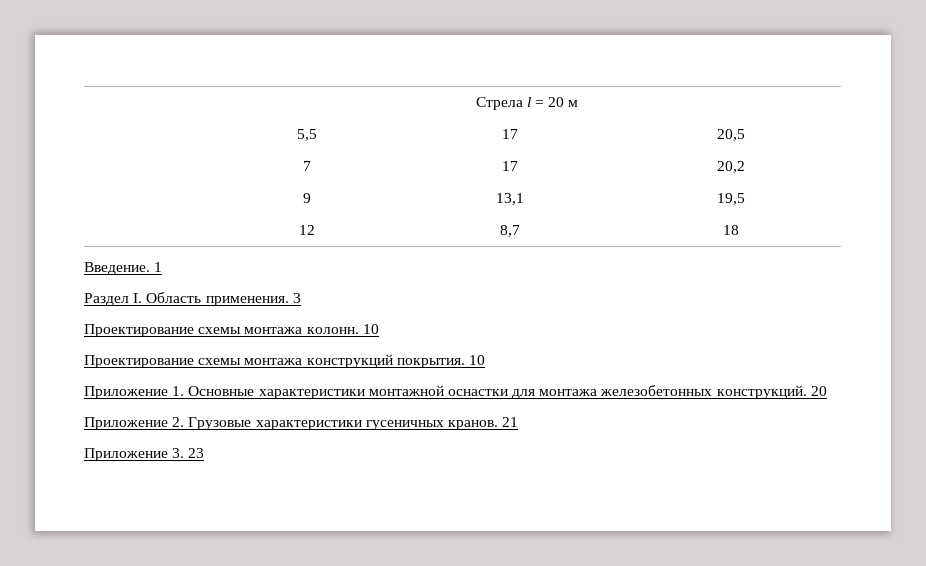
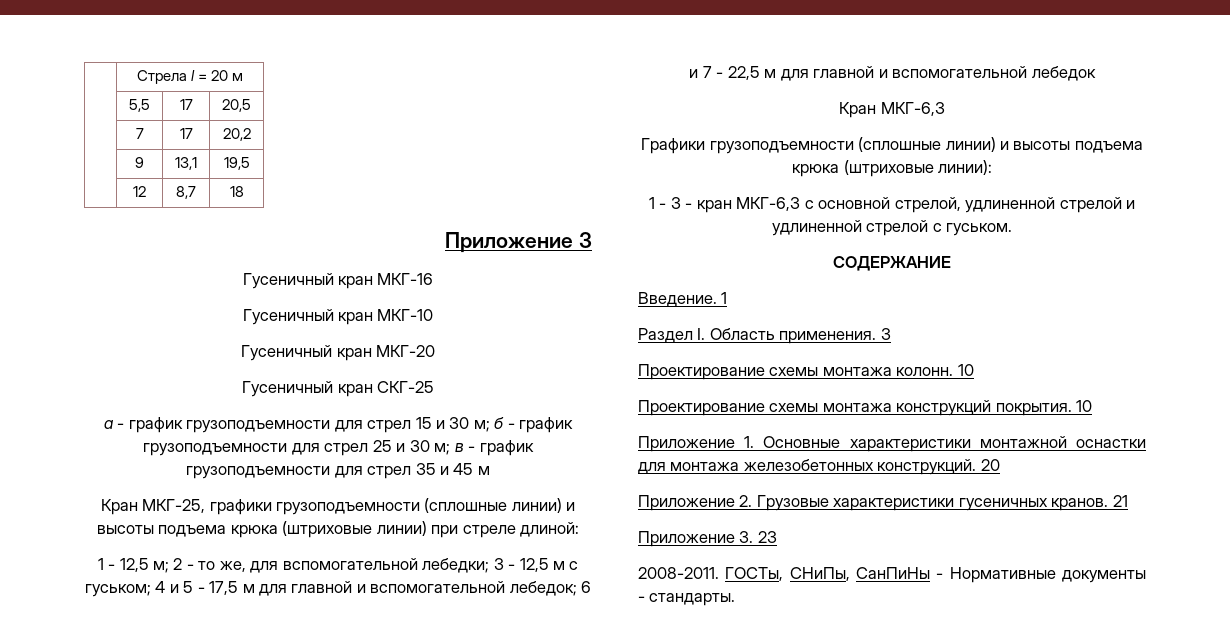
(739, 230) none -> [445,232,592,253] [242,273,434,289] [242,309,434,325] [241,345,435,361] [242,381,434,397] [103,417,574,433] [143,440,534,456] [186,463,490,479] [100,498,576,515] [96,521,580,538] [97,558,579,573] [84,581,592,597] [689,66,1096,81] [839,102,945,118] [641,137,1143,154] [792,160,992,177] [648,197,1136,213] [771,220,1013,236] [833,256,951,271] // Приложение 3 // Гусеничный кран МКГ-16 // Гусеничный кран МКГ-10 // Гусеничный кран МКГ-20 // Гусеничный кран СКГ-25 // а - график грузоподъемности для стрел 15 и 30 м; б - график грузоподъемности для стрел 25 и 30 м; в - график грузоподъемности для стрел 35 и 45 м // Кран МКГ-25, графики грузоподъемности (сплошные линии) и высоты подъема крюка (штриховые линии) при стреле длиной: // 1 - 12,5 м; 2 - то же, для вспомогательной лебедки; 3 - 12,5 м с гуськом; 4 и 5 - 17,5 м для главной и вспомогательной лебедок; 6 и 7 - 22,5 м для главной и вспомогательной лебедок // Кран МКГ-6,3 // Графики грузоподъемности (сплошные линии) и высоты подъема крюка (штриховые линии): // 1 - 3 - кран МКГ-6,3 с основной стрелой, удлиненной стрелой и удлиненной стрелой с гуськом. // СОДЕРЖАНИЕ
(205, 453) none -> [638,567,1146,583] [638,593,736,606] // 2008-2011. ГОСТы, СНиПы, СанПиНы - Нормативные документы - стандарты.

